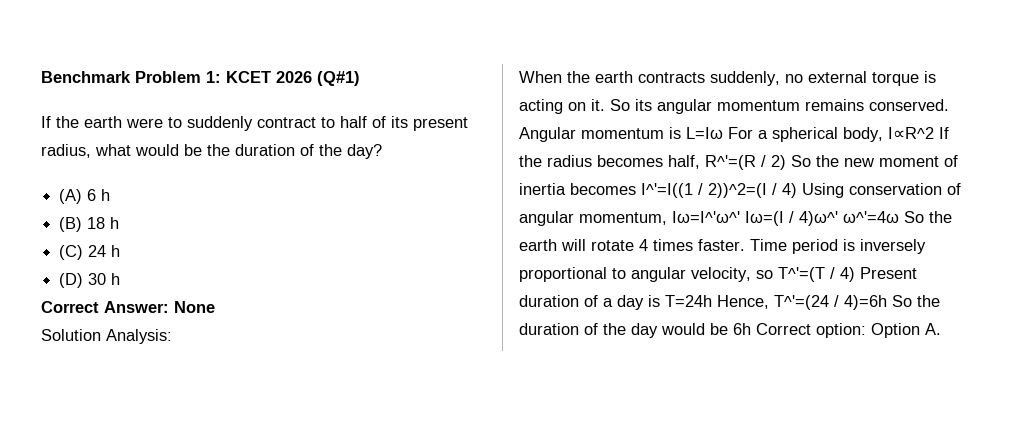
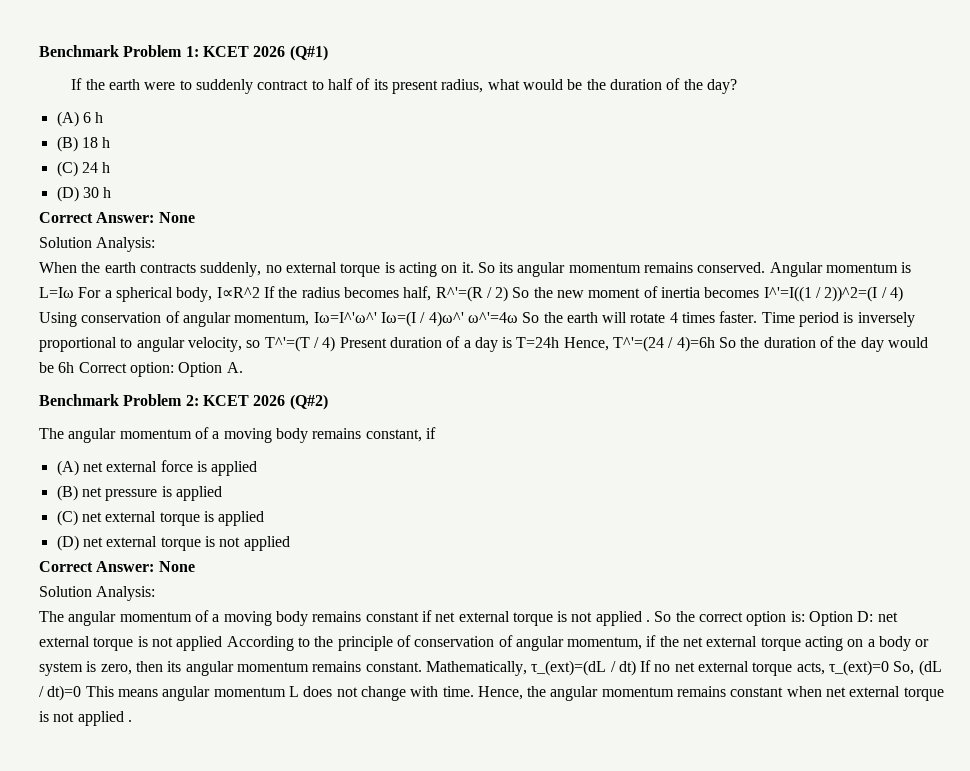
(941, 329) none -> [39,394,328,410] [39,427,436,443] [56,460,258,476] [56,485,222,501] [56,510,265,526] [56,535,290,551] [39,561,195,572] [39,586,156,601] [39,610,898,626] [39,635,930,651] [39,660,942,676] [39,685,944,701] [39,711,132,726] // Benchmark Problem 2: KCET 2026 (Q#2) // The angular momentum of a moving body remains constant, if // (A) net external force is applied // (B) net pressure is applied // (C) net external torque is applied // (D) net external torque is not applied // Correct Answer: None // Solution Analysis: // The angular momentum of a moving body remains constant if net external torque is not applied . So the correct option is: Option D: net external torque is not applied According to the principle of conservation of angular momentum, if the net external torque acting on a body or system is zero, then its angular momentum remains constant. Mathematically, τ_(ext)=(dL / dt) If no net external torque acts, τ_(ext)=0 So, (dL / dt)=0 This means angular momentum L does not change with time. Hence, the angular momentum remains constant when net external torque is not applied .

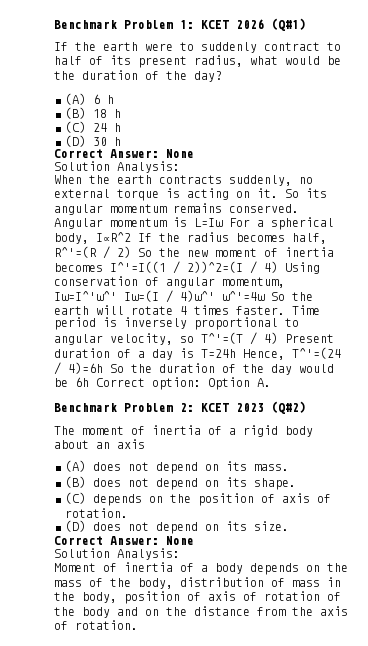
[253,395,286,406] 2026 -> [236,403,264,412] 2023
[68,427,436,443] [56,460,258,476] [56,485,222,501] [56,510,265,526] [56,535,290,551] [39,561,195,572] [39,586,156,601] [39,610,898,626] [39,635,930,651] [39,660,942,676] [39,685,944,701] [39,711,132,726] angular momentum of a moving body remains constant, if // (A) net external force is applied // (B) net pressure is applied // (C) net external torque is applied // (D) net external torque is not applied // Correct Answer: None // Solution Analysis: // The angular momentum of a moving body remains constant if net external torque is not applied . So the correct option is: Option D: net external torque is not applied According to the principle of conservation of angular momentum, if the net external torque acting on a body or system is zero, then its angular momentum remains constant. Mathematically, τ_(ext)=(dL / dt) If no net external torque acts, τ_(ext)=0 So, (dL / dt)=0 This means angular momentum L does not change with time. Hence, the angular momentum remains constant when net external torque is not applied . -> [82,425,313,437] [54,439,145,449] [65,460,289,474] [65,476,296,490] [65,492,331,506] [65,508,128,518] [65,520,289,534] [54,536,194,545] [54,548,180,560] [54,562,348,575] [54,577,341,589] [54,591,341,604] [54,606,348,618] [54,620,138,630] moment of inertia of a rigid body about an axis // (A) does not depend on its mass. // (B) does not depend on its shape. // (C) depends on the position of axis of rotation. // (D) does not depend on its size. // Correct Answer: None // Solution Analysis: // Moment of inertia of a body depends on the mass of the body, distribution of mass in the body, position of axis of rotation of the body and on the distance from the axis of rotation.

